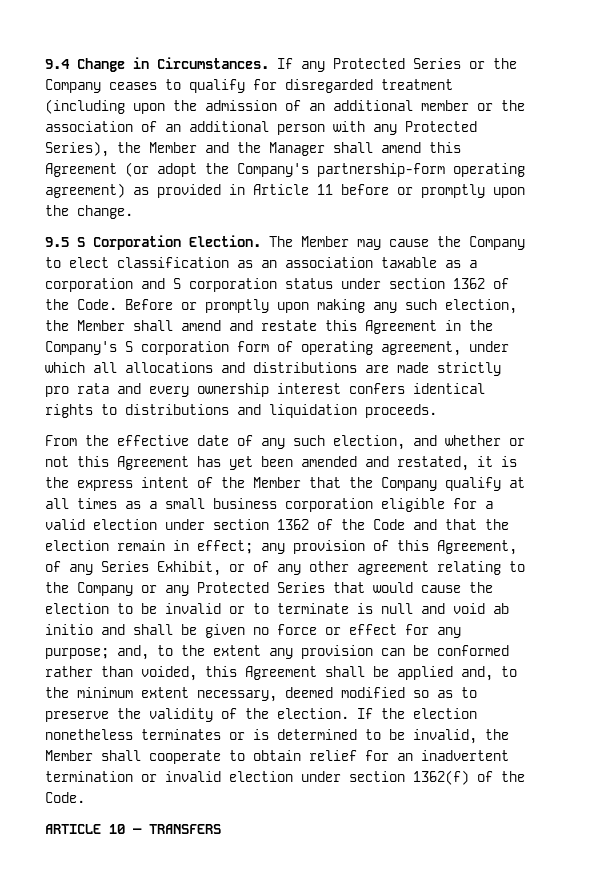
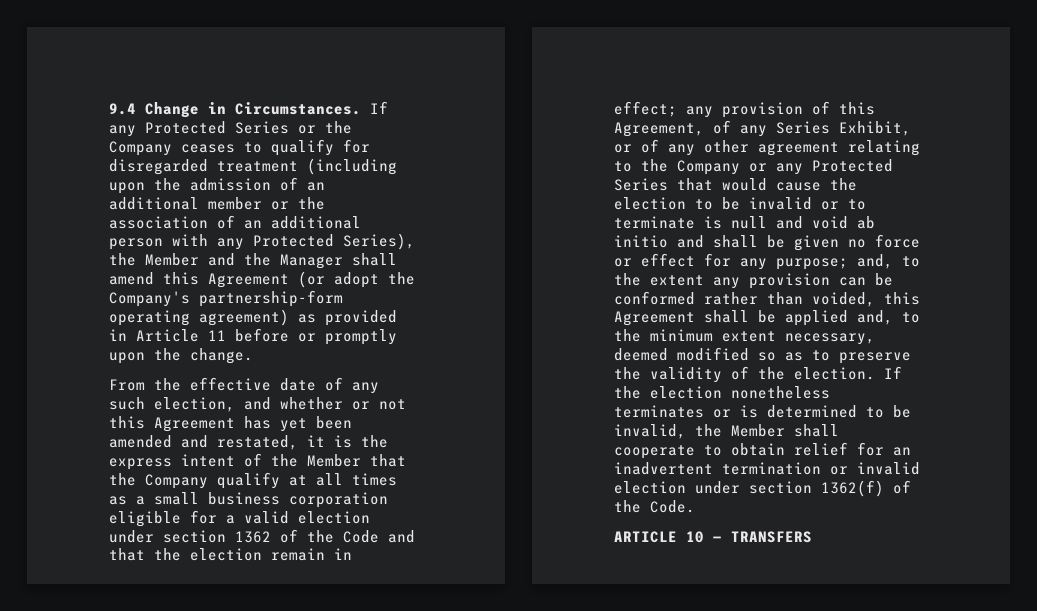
[45,235,525,250] [45,257,477,268] [45,278,509,292] [45,299,517,314] [45,320,493,334] [45,341,509,356] [45,362,501,376] [45,383,485,397] [45,404,437,418] // 9.5 S Corporation Election. The Member may cause the Company to elect classification as an association taxable as a corporation and S corporation status under section 1362 of the Code. Before or promptly upon making any such election, the Member shall amend and restate this Agreement in the Company's S corporation form of operating agreement, under which all allocations and distributions are made strictly pro rata and every ownership interest confers identical rights to distributions and liquidation proceeds. -> (253, 356) none

